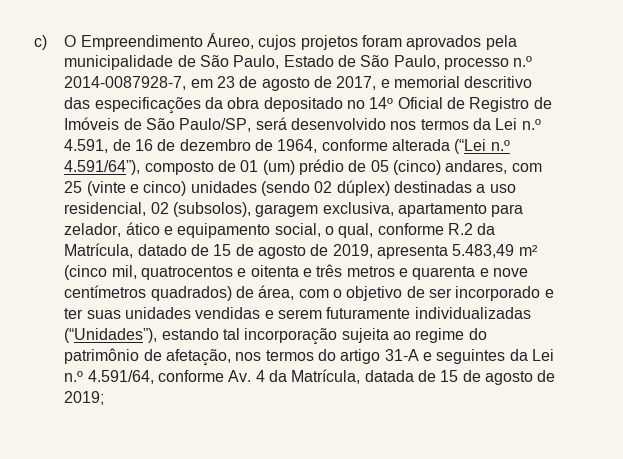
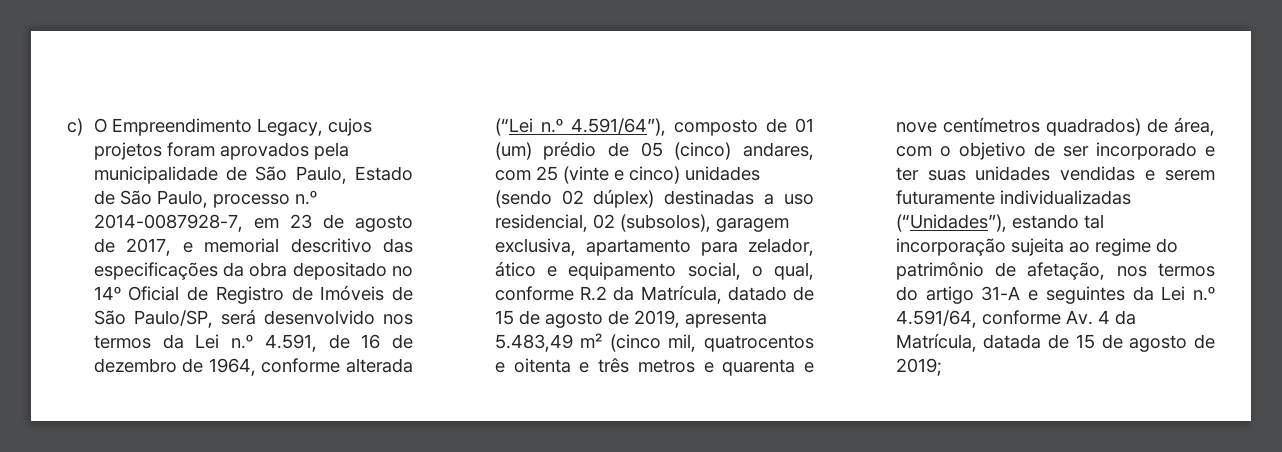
[207,33,255,49] Áureo, -> [256,118,323,136] Legacy,

